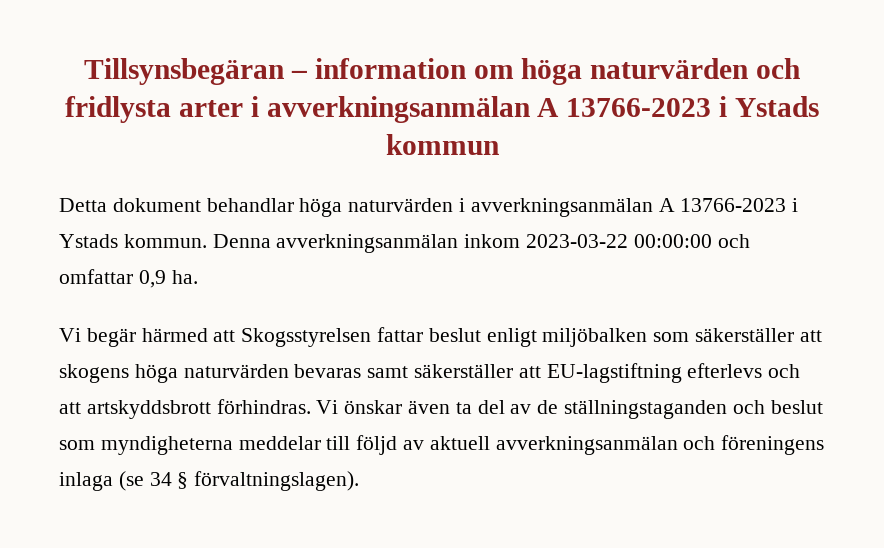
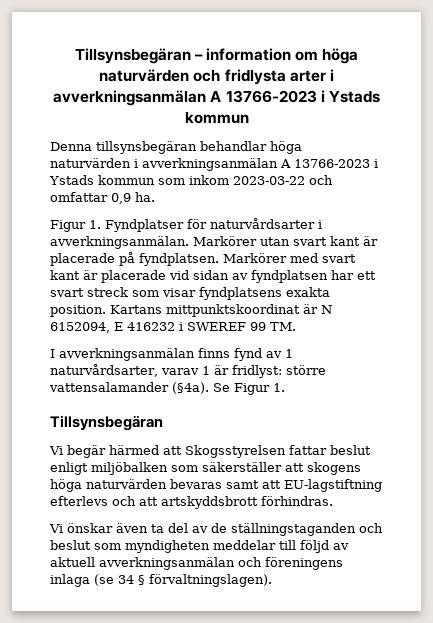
[59,198,201,212] Detta dokument -> [50,141,197,154] Denna tillsynsbegäran
[123,234,459,253] kommun. Denna avverkningsanmälan -> [98,175,185,185] kommun som
[633,234,712,248] 00:00:00 -> (305, 180) none
(198, 277) none -> [50,218,322,232] [50,236,378,249] [50,252,356,266] [50,270,376,283] [50,287,330,300] [50,304,332,317] [50,322,296,333] [50,348,293,361] [50,364,326,378] [49,382,285,395] [50,415,163,431] // Figur 1. Fyndplatser för naturvårdsarter i avverkningsanmälan. Markörer utan svart kant är placerade på fyndplatsen. Markörer med svart kant är placerade vid sidan av fyndplatsen har ett svart streck som visar fyndplatsens exakta position. Kartans mittpunktskoordinat är N 6152094, E 416232 i SWEREF 99 TM. // I avverkningsanmälan finns fynd av 1 naturvårdsarter, varav 1 är fridlyst: större vattensalamander (§4a). Se Figur 1. // Tillsynsbegäran
[414,364,514,378] säkerställer -> (259, 484) none
(311, 406) none -> (333, 501) //
[100,436,233,455] myndigheterna -> [125,540,210,553] myndigheten

